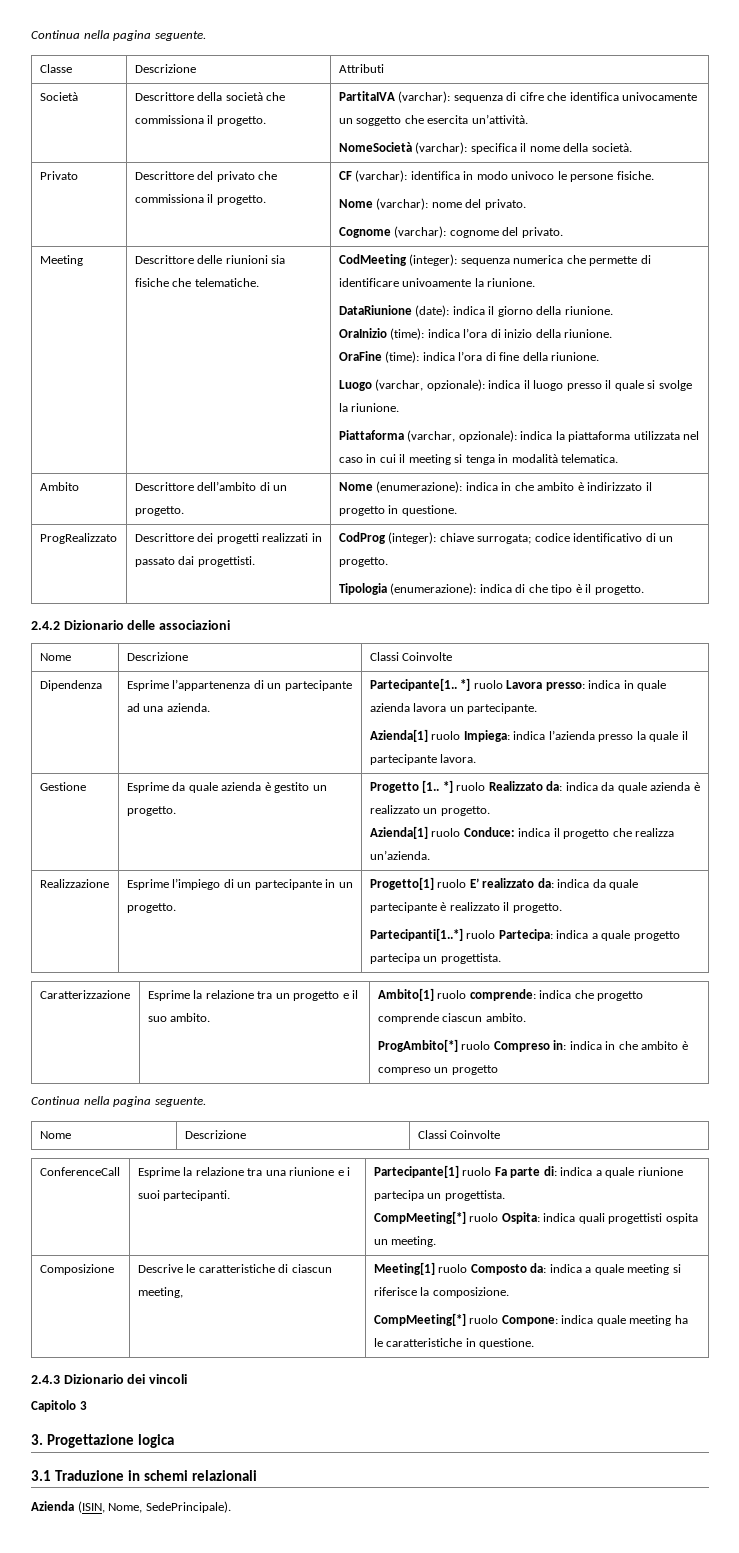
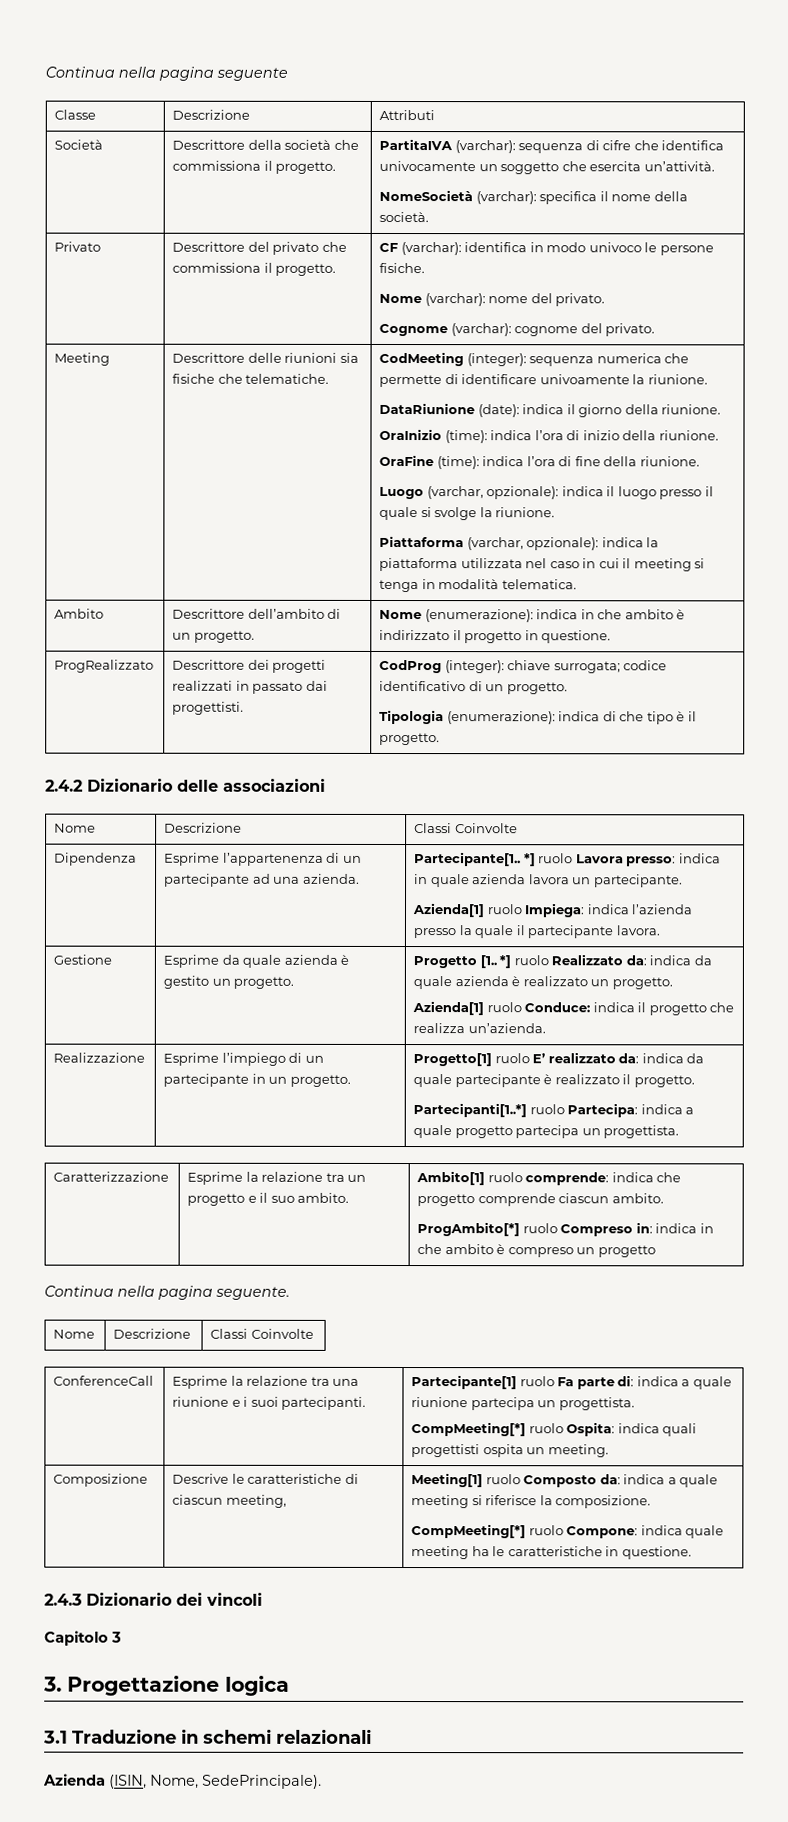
[31,30,206,41] Continua nella pagina seguente. -> [45,66,288,81] Continua nella pagina seguente

